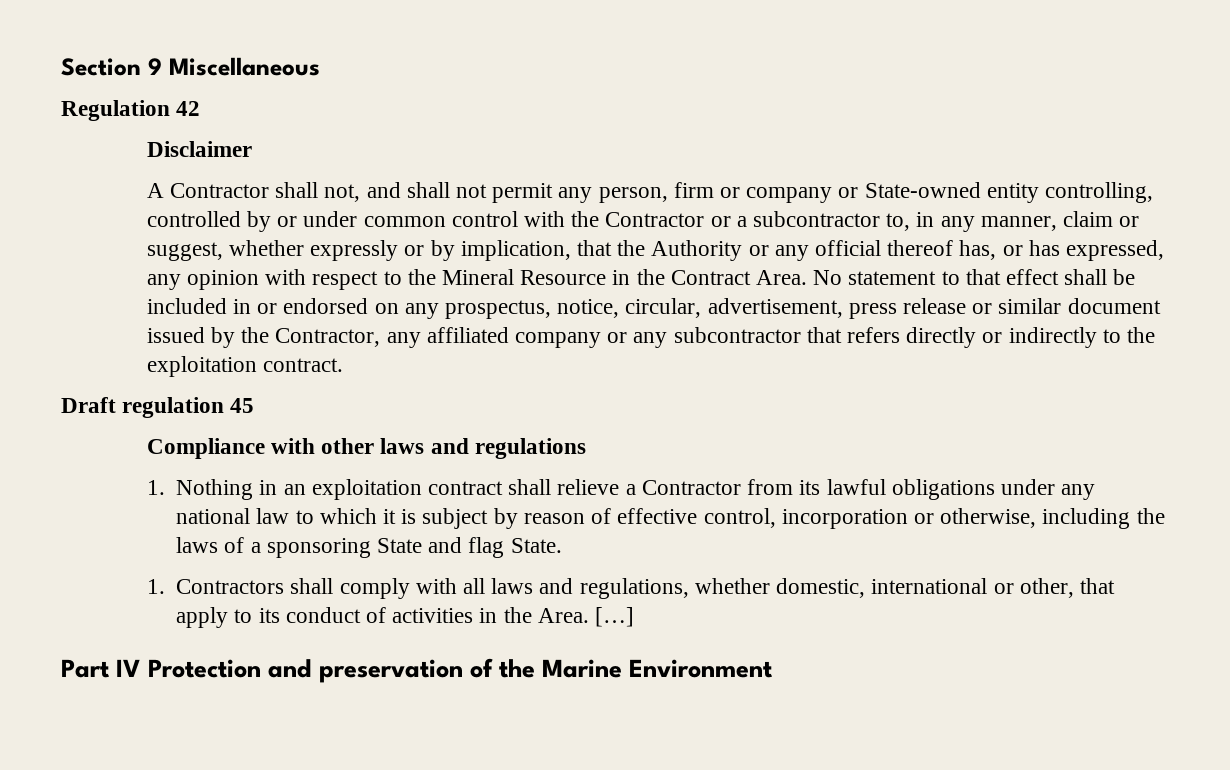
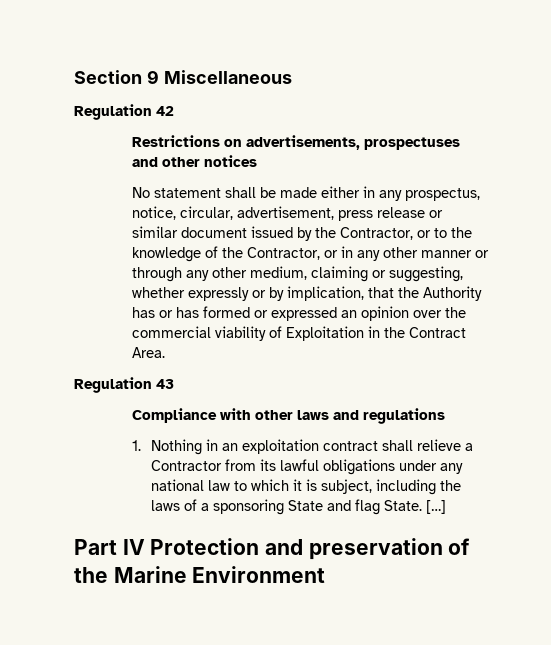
[146,141,252,157] [146,182,1154,203] [146,211,1140,232] [146,240,1165,261] [146,269,1136,290] [146,298,399,314] Disclaimer // A Contractor shall not, and shall not permit any person, firm or company or State-owned entity controlling, controlled by or under common control with the Contractor or a subcontractor to, in any manner, claim or suggest, whether expressly or by implication, that the Authority or any official thereof has, or has expressed, any opinion with respect to the Mineral Resource in the Contract Area. No statement to that effect shall be included in or endorsed on -> [131,135,460,150] [131,155,257,167] [131,186,375,198] Restrictions on advertisements, prospectuses and other notices // No statement shall be made either in
[386,327,1156,348] [146,356,343,377] [61,397,255,418] any affiliated company or any subcontractor that refers directly or indirectly to the exploitation contract. // Draft regulation 45 -> [416,227,472,238] [131,246,489,262] [131,266,463,282] [131,286,482,301] [131,306,466,321] [131,326,466,341] [131,347,165,358] [74,377,174,393] or to the knowledge of the Contractor, or in any other manner or through any other medium, claiming or suggesting, whether expressly or by implication, that the Authority has or has formed or expressed an opinion over the commercial viability of Exploitation in the Contract Area. // Regulation 43
[422,508,1037,529] subject by reason of effective control, incorporation or otherwise, -> [320,479,372,494] subject,
[146,578,1115,599] [176,607,589,628] // 1. Contractors shall comply with all laws and regulations, whether domestic, international or other, that apply to its conduct of activities in the Area. -> (422, 505) none

